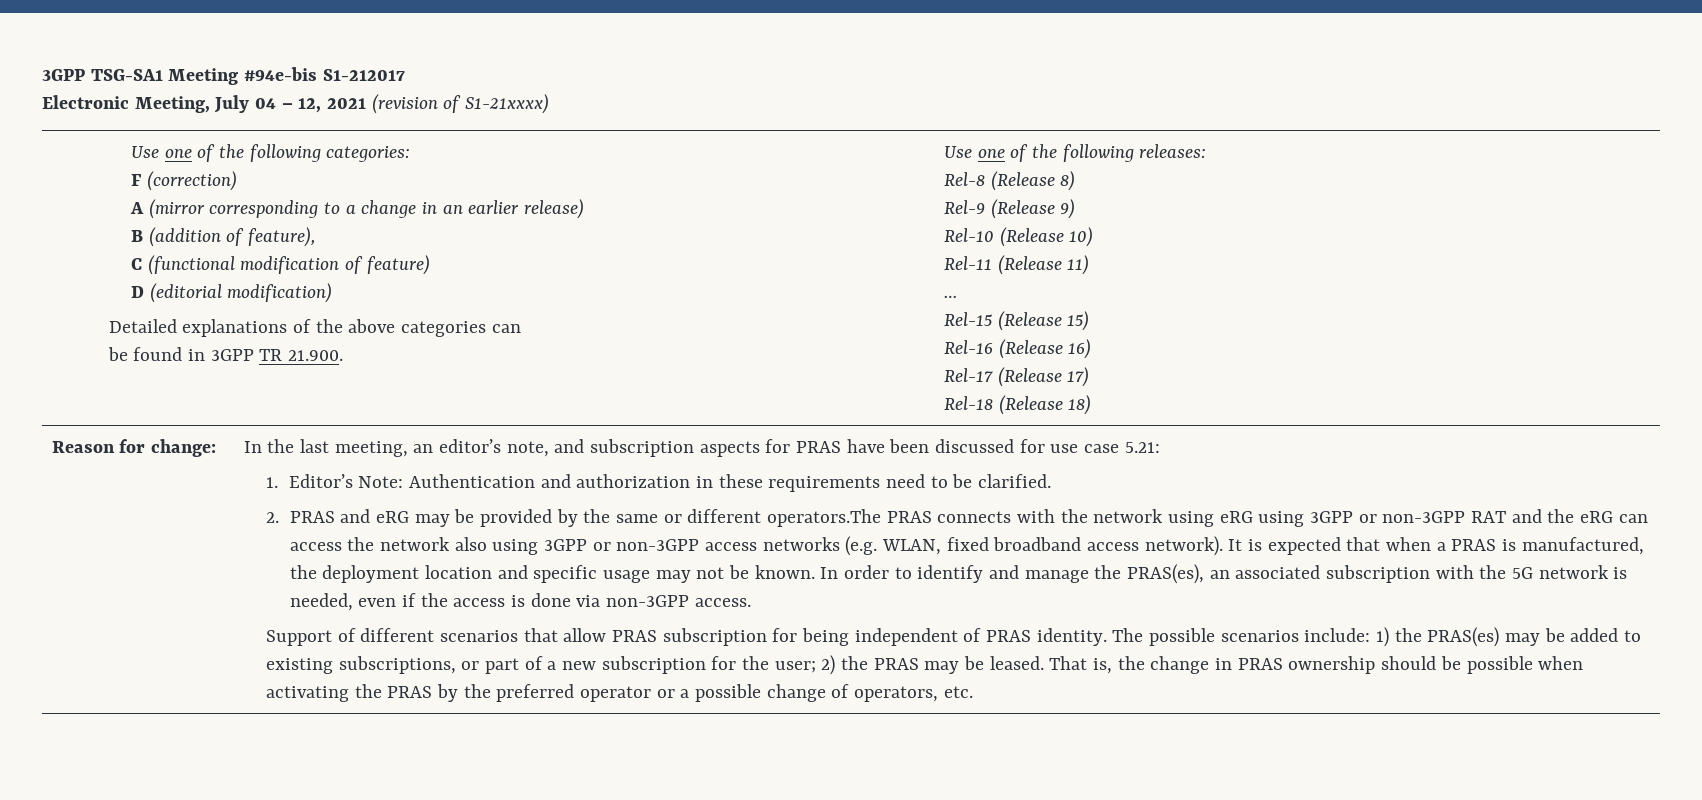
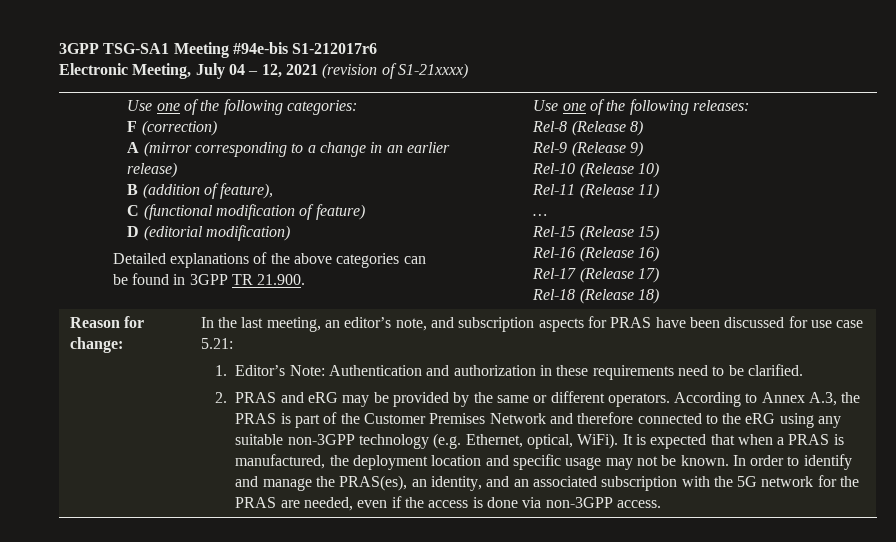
[322,69,405,81] S1-212017 -> [292,43,378,54] S1-212017r6
[766,509,1648,527] [289,536,1223,556] operators.The PRAS connects with the network using eRG using 3GPP or non-3GPP RAT and the eRG can access the network also using 3GPP or non-3GPP access networks (e.g. WLAN, fixed broadband access network). -> [607,392,861,407] [235,412,842,428] [235,433,619,449] operators. According to Annex A.3, the PRAS is part of the Customer Premises Network and therefore connected to the eRG using any suitable non-3GPP technology (e.g. Ethernet, optical, WiFi).
(1230, 574) none -> [430,476,529,491] identity, and an
[1613,567,1628,579] is -> [817,475,860,487] [235,497,300,508] for the PRAS are
[266,627,1642,647] [266,655,1584,675] [266,684,973,702] // Support of different scenarios that allow PRAS subscription for being independent of PRAS identity. The possible scenarios include: 1) the PRAS(es) may be added to existing subscriptions, or part of a new subscription for the user; 2) the PRAS may be leased. That is, the change in PRAS ownership should be possible when activating the PRAS by the preferred operator or a possible change of operators, etc. -> (661, 504) none

